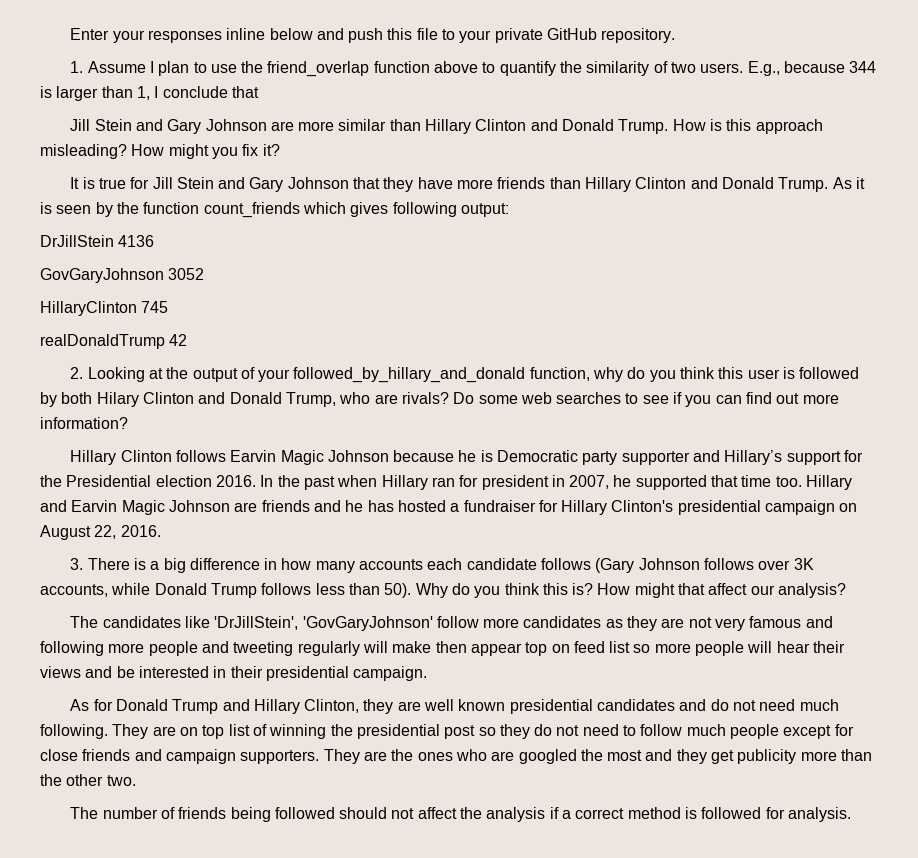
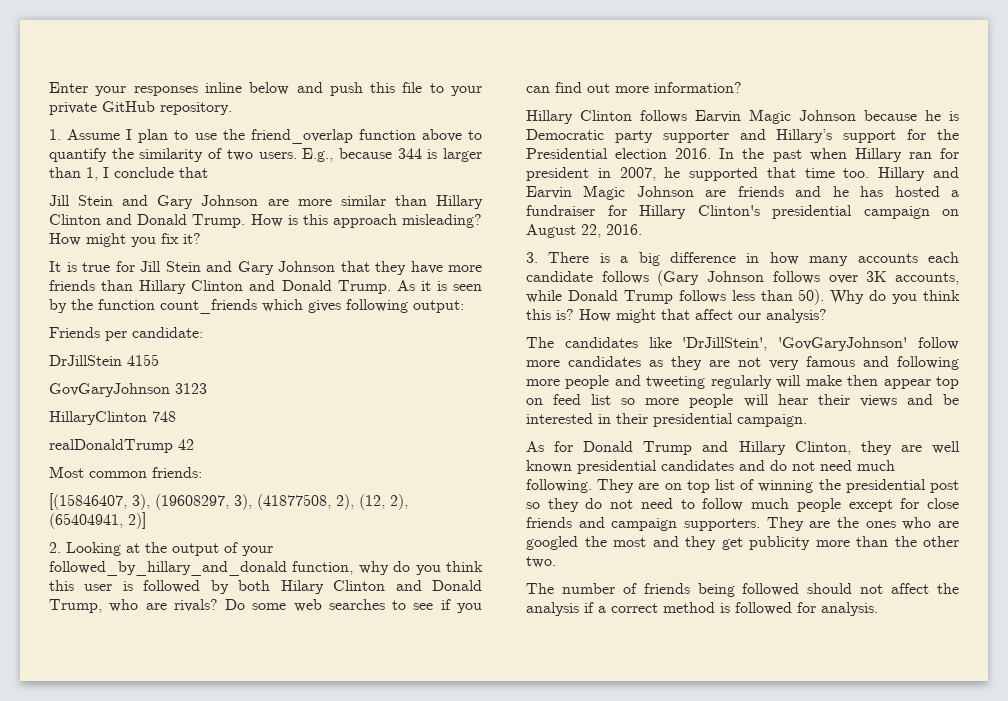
(509, 210) none -> [49,327,203,341] // Friends per candidate:
[118,235,155,247] 4136 -> [127,354,159,366] 4155
[168,268,205,280] 3052 -> [175,383,207,394] 3123
[141,301,169,313] 745 -> [152,411,176,422] 748
(188, 340) none -> [49,466,202,478] [49,493,408,510] [49,512,146,529] // Most common friends: // [(15846407, 3), (19608297, 3), (41877508, 2), (12, 2), (65404941, 2)]

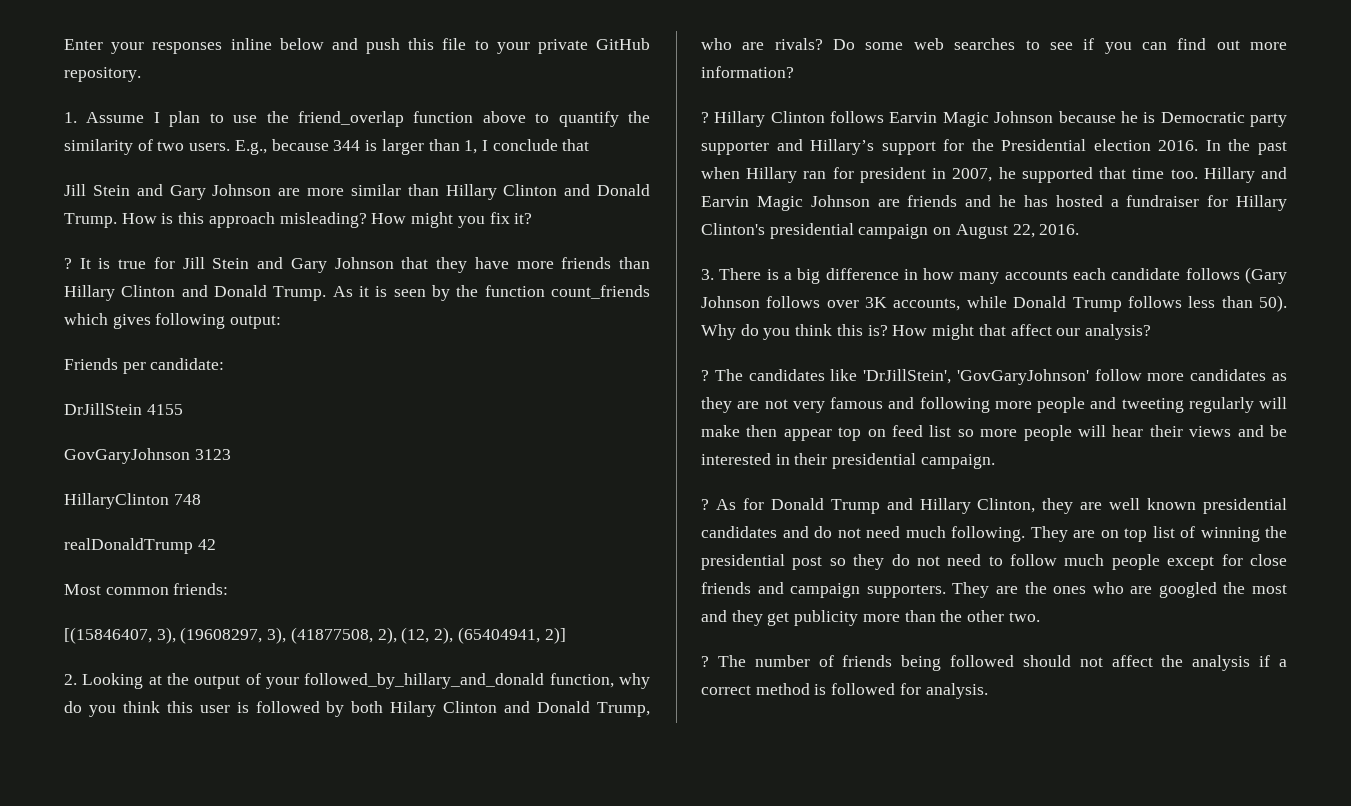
(201, 238) none -> [64,258,72,269] ?
(742, 87) none -> [701,112,709,123] ?
(827, 316) none -> [701,370,709,381] ?
(807, 420) none -> [701,499,709,510] ?
(556, 562) none -> [701,656,709,667] ?

